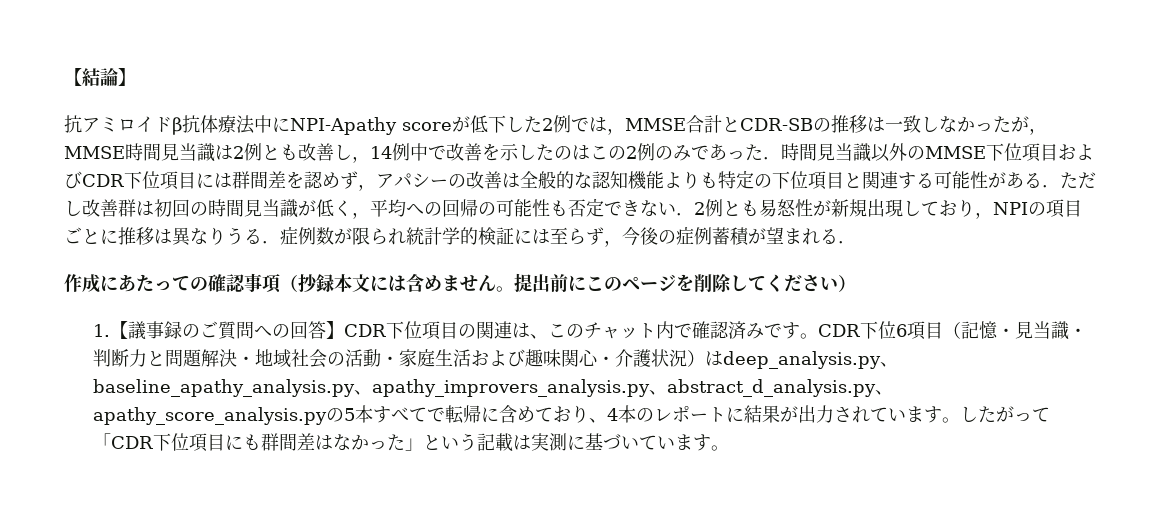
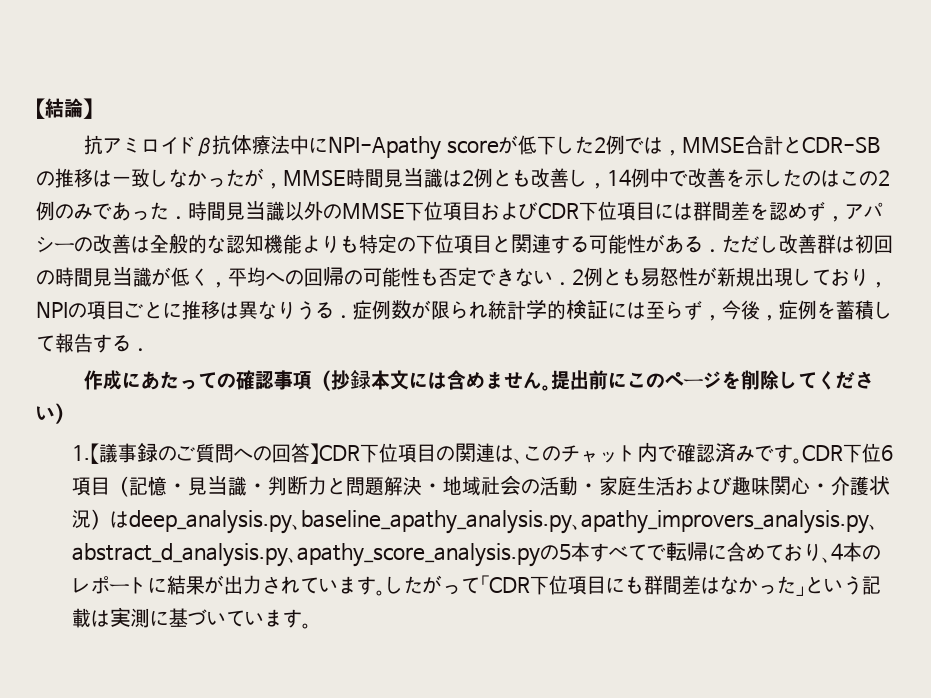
[658,227,820,246] の症例蓄積が望まれ -> [760,300,893,321] [36,333,112,353] ，症例を蓄積して報告す

